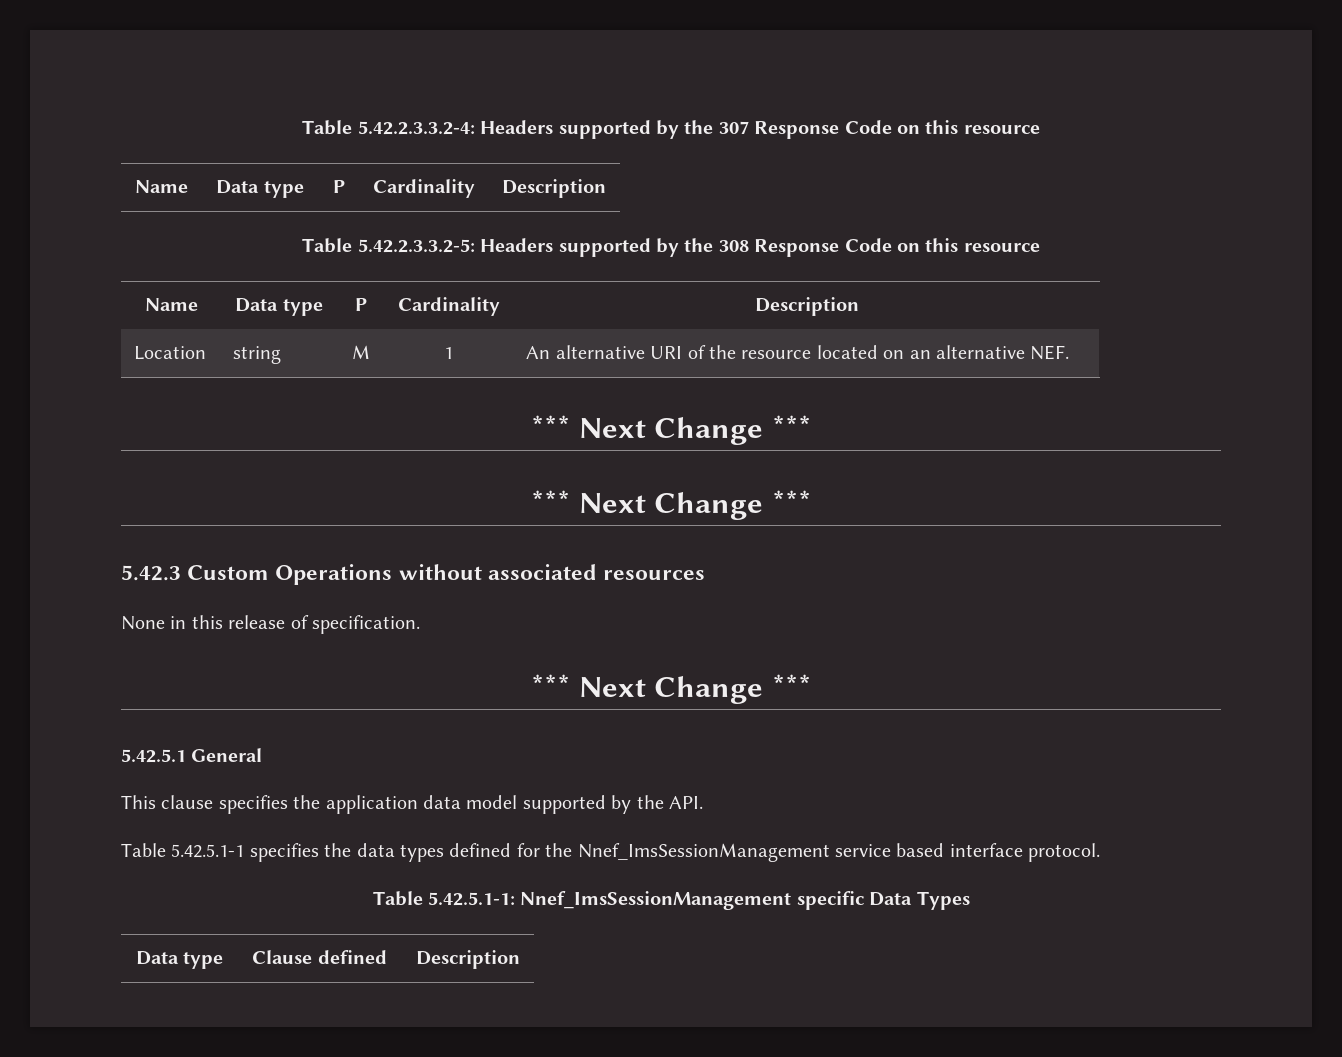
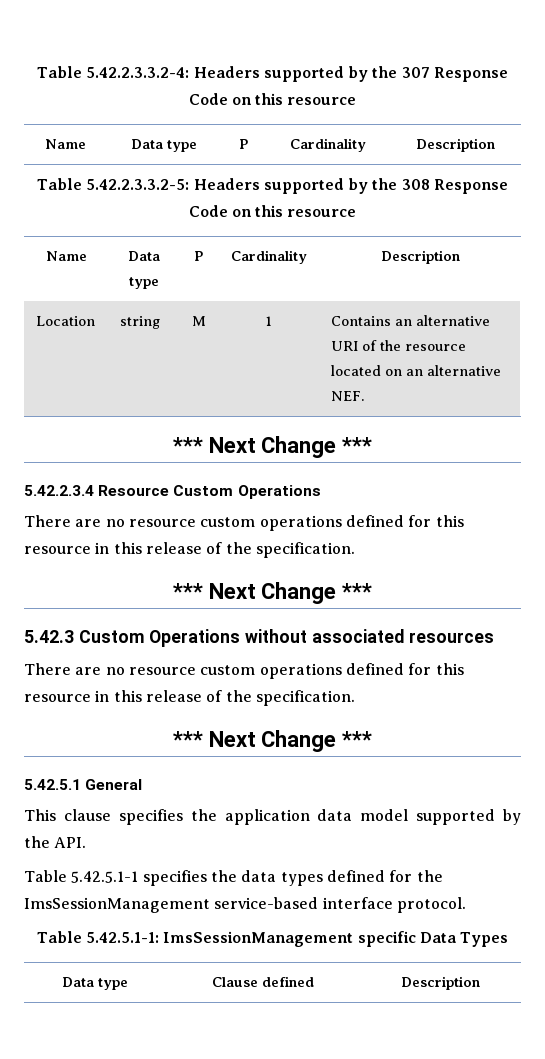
[526,346,551,359] An -> [331,316,413,326] Contains an
(811, 426) none -> [24,485,321,499] [24,515,464,531] [24,542,355,558] // 5.42.2.3.4 Resource Custom Operations // There are no resource custom operations defined for this resource in this release of the specification.
[121,615,309,630] // None in this release of -> [24,663,464,679] [24,690,252,702] // There are no resource custom operations defined for this resource in this release of the
[577,843,945,862] Nnef_ImsSessionManagement service based -> [24,897,319,913] ImsSessionManagement service-based
[520,891,792,910] Nnef_ImsSessionManagement -> [163,931,354,947] ImsSessionManagement

